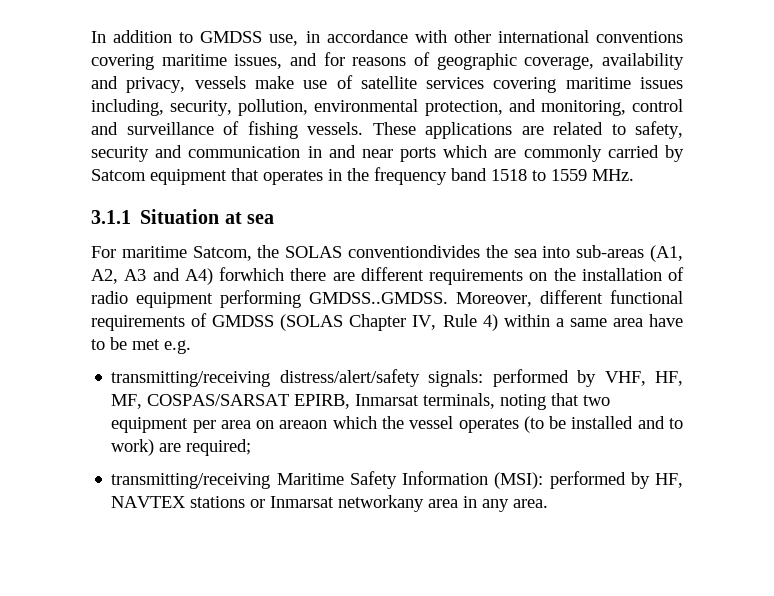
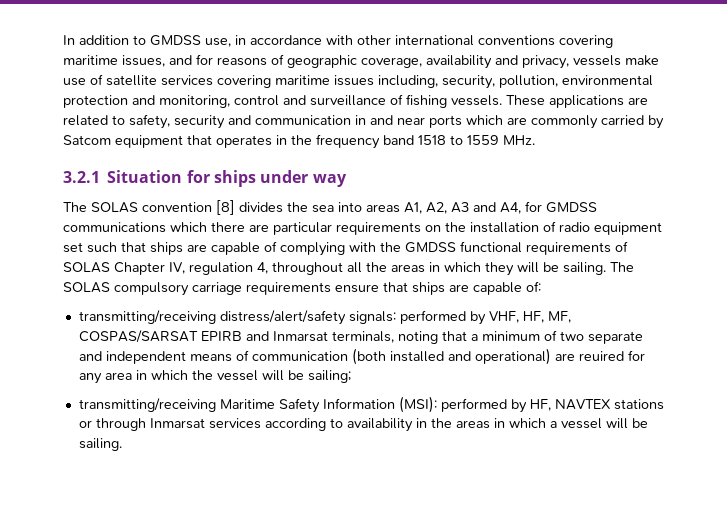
[424,100,503,116] protection, -> [63,95,128,108] protection
[91,209,275,224] [91,245,480,261] 3.1.1 Situation at sea // For maritime Satcom, the SOLAS conventiondivides -> [63,170,347,187] [63,200,283,215] 3.2.1 Situation for ships under way // The SOLAS convention [8] divides
[576,245,683,262] sub-areas (A1, -> [366,202,422,214] areas A1,
[184,267,284,285] A4) forwhich -> [500,201,597,214] [63,222,207,233] A4, for GMDSS communications which
[360,267,424,281] different -> [273,222,332,235] particular
[220,290,683,308] [91,313,683,331] [91,337,191,354] performing GMDSS..GMDSS. Moreover, different functional requirements of GMDSS (SOLAS Chapter IV, Rule 4) within a same area have to be met e.g. -> [63,241,628,256] [63,262,634,276] [63,281,541,296] set such that ships are capable of complying with the GMDSS functional requirements of SOLAS Chapter IV, regulation 4, throughout all the areas in which they will be sailing. The SOLAS compulsory carriage requirements ensure that ships are capable of:
[294,394,351,409] EPIRB, -> [200,331,269,341] EPIRB and
[583,395,611,406] [111,416,683,433] [111,439,252,456] two equipment per area on areaon which the vessel operates (to be installed and to work) are required; -> [470,330,643,344] [78,348,645,365] [78,370,351,384] a minimum of two separate and independent means of communication (both installed and operational) are reuired for any area in which the vessel will be sailing;
[270,495,549,512] Inmarsat networkany area in any area. -> [95,418,648,432] [78,438,122,451] through Inmarsat services according to availability in the areas in which a vessel will be sailing.

